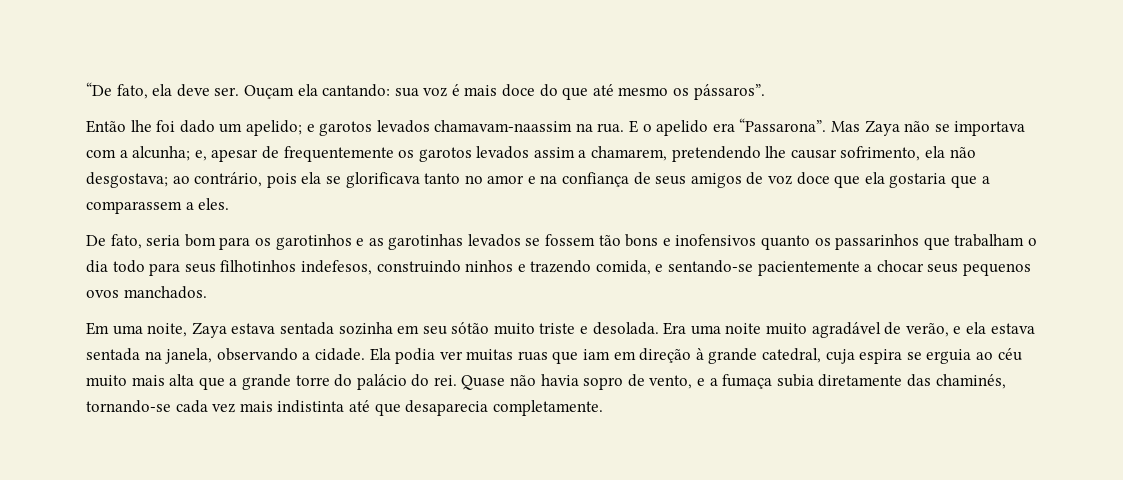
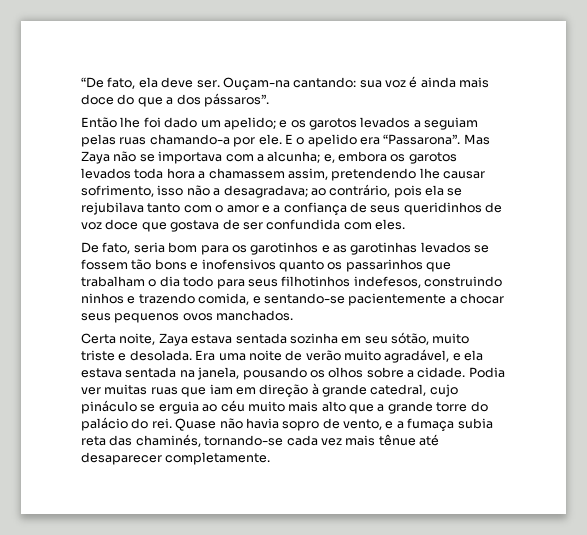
[243,84,318,99] Ouçam ela -> [222,77,290,91] Ouçam-na
(460, 90) none -> [420,77,456,88] ainda
[592,84,690,96] até mesmo os -> [166,94,201,105] a dos
[319,120,625,136] garotos levados chamavam-naassim na rua. -> [290,117,479,130] [81,134,282,147] os garotos levados a seguiam pelas ruas chamando-a por ele.
[211,146,976,162] [86,172,168,188] apesar de frequentemente os garotos levados assim a chamarem, pretendendo lhe causar sofrimento, ela não desgostava; -> [338,151,457,164] [81,168,485,181] [81,185,308,198] embora os garotos levados toda hora a chamassem assim, pretendendo lhe causar sofrimento, isso não a desagradava;
[345,172,483,188] glorificava tanto no -> [81,202,224,215] rejubilava tanto com o
[540,175,558,184] na -> [273,205,281,213] a
[690,173,742,188] amigos -> [403,202,482,215] queridinhos
[864,172,990,188] [86,201,194,214] ela gostaria que a comparassem a -> [170,219,372,232] gostava de ser confundida com
[86,322,143,335] Em uma -> [81,333,116,344] Certa
[451,322,490,334] sótão -> [391,332,429,345] sótão,
[766,322,949,338] muito agradável de verão, -> [285,349,450,363] de verão muito agradável,
[216,348,436,364] observando a cidade. Ela podia -> [242,367,505,380] pousando os olhos sobre a cidade. Podia
[825,349,903,364] cuja espira -> [429,384,458,397] [81,400,137,414] cujo pináculo
[169,374,195,386] alta -> [321,401,346,412] alto
[818,374,903,387] diretamente -> [81,436,106,446] reta
[277,400,489,416] indistinta até que desaparecia -> [378,434,439,446] [81,452,162,465] tênue até desaparecer

